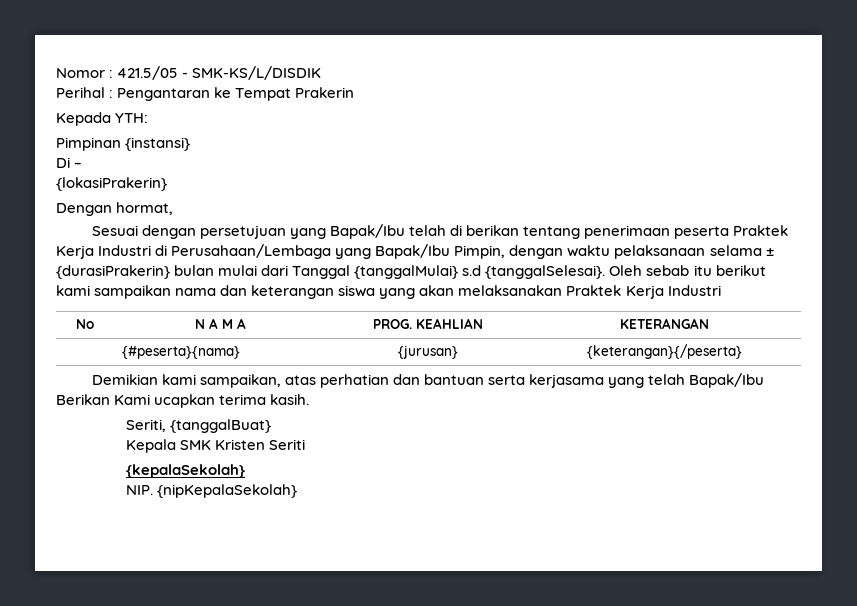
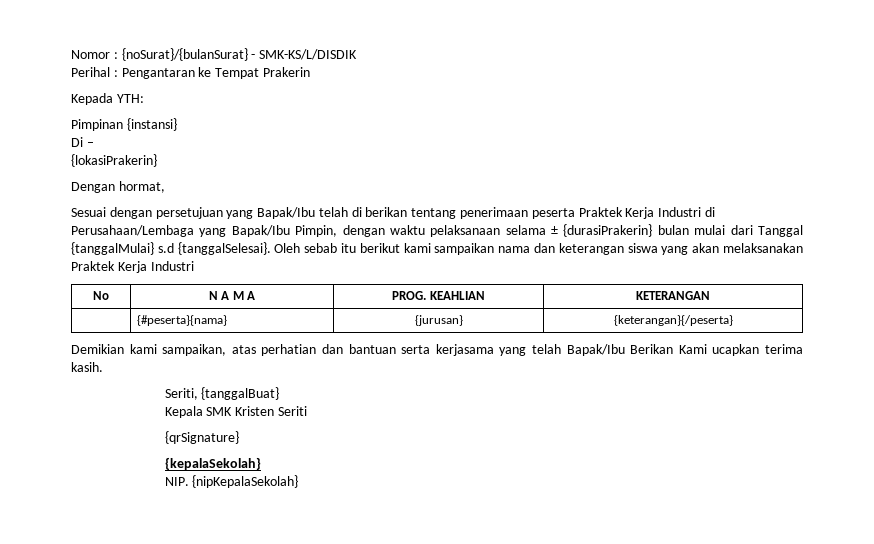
[117,66,179,80] 421.5/05 -> [121,48,248,61] {noSurat}/{bulanSurat}
(306, 444) none -> [164,431,239,444] // {qrSignature}

